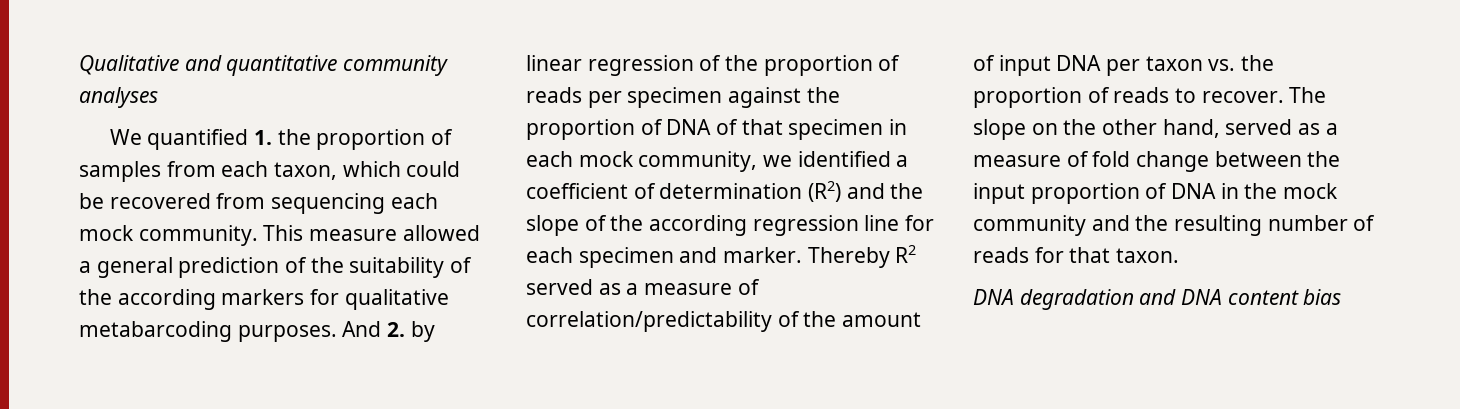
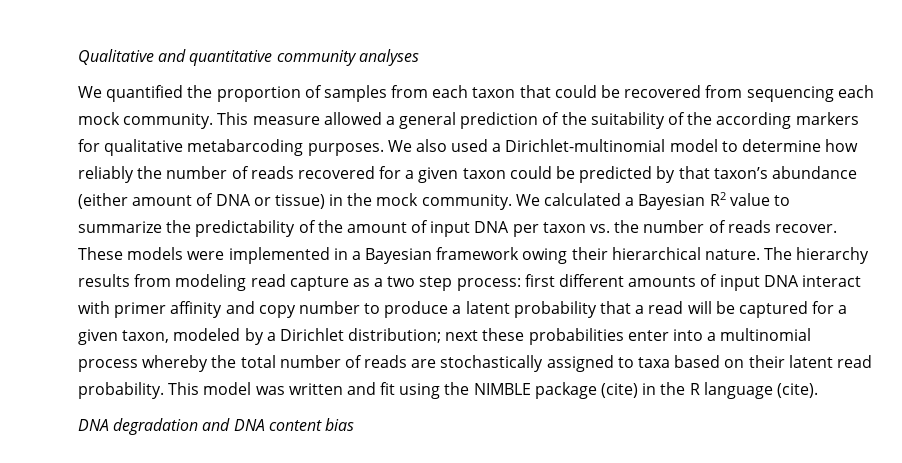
[254,130,273,145] 1. -> (184, 93) none
[274,161,401,180] taxon, which -> [472,85,551,98] taxon that
[342,321,435,342] [526,55,901,76] [526,87,840,108] [526,119,908,140] [526,151,909,172] [526,181,924,202] [526,215,935,236] [526,245,917,268] [526,279,760,295] [526,311,772,332] And 2. by linear regression of the proportion of reads per specimen against the proportion of DNA of that specimen in each mock community, we identified a coefficient of determination (R2) and the slope of the according regression line for each specimen and marker. Thereby R2 served as a measure of correlation/predictability -> [387,139,859,152] [78,166,857,183] [78,192,790,210] [78,220,296,237] We also used a Dirichlet-multinomial model to determine how reliably the number of reads recovered for a given taxon could be predicted by that taxon’s abundance (either amount of DNA or tissue) in the mock community. We calculated a Bayesian R2 value to summarize the predictability
[973,87,1327,108] [973,119,1338,140] [973,151,1341,172] [973,183,1339,204] [973,215,1376,236] [973,247,1180,263] proportion of reads to recover. The slope on the other hand, served as a measure of fold change between the input proportion of DNA in the mock community and the resulting number of reads for that taxon. -> [643,220,837,233] [78,247,870,264] [78,274,861,291] [78,301,848,318] [78,328,812,345] [78,355,872,372] [78,382,818,399] number of reads recover. These models were implemented in a Bayesian framework owing their hierarchical nature. The hierarchy results from modeling read capture as a two step process: first different amounts of input DNA interact with primer affinity and copy number to produce a latent probability that a read will be captured for a given taxon, modeled by a Dirichlet distribution; next these probabilities enter into a multinomial process whereby the total number of reads are stochastically assigned to taxa based on their latent read probability. This model was written and fit using the NIMBLE package (cite) in the R language (cite).

